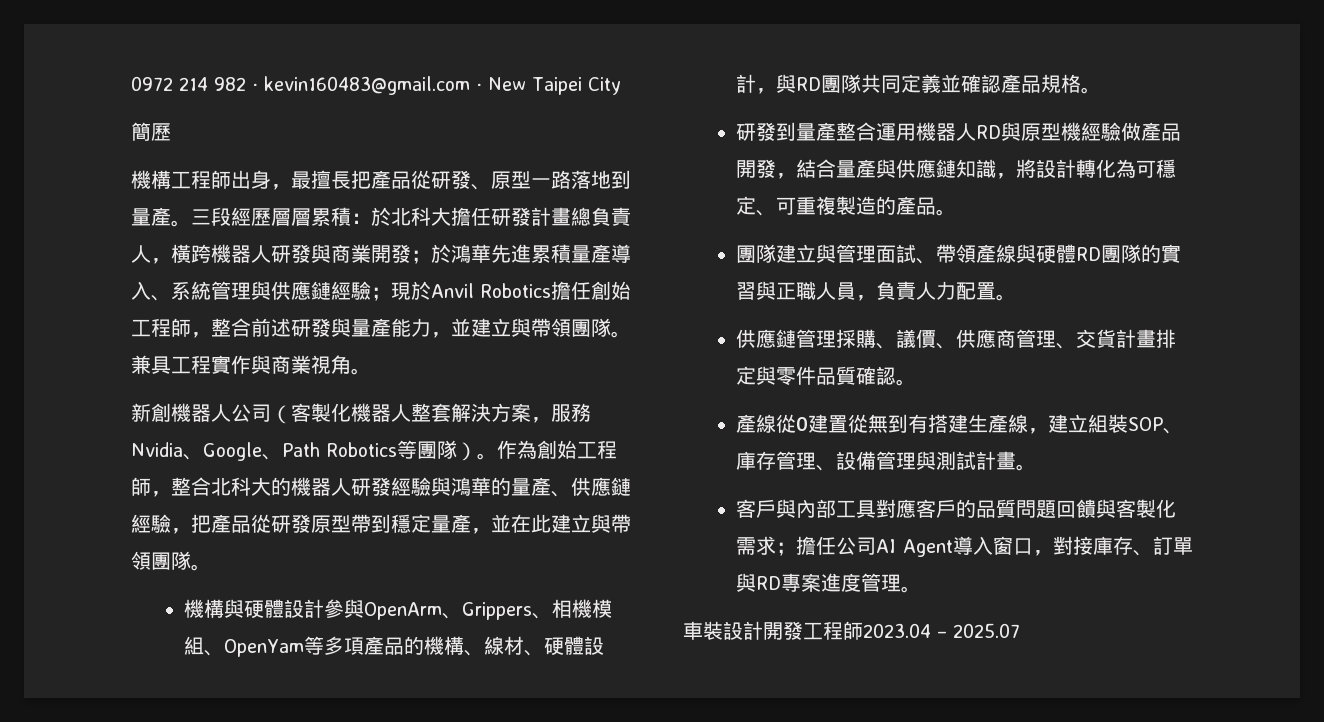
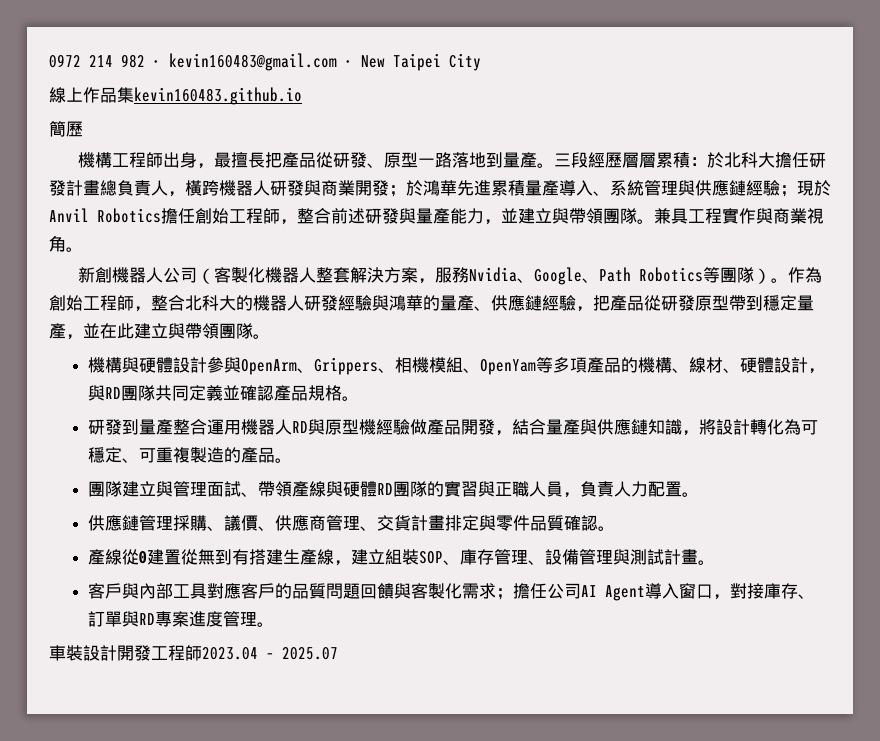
(621, 86) none -> [49,87,302,105] // 線上作品集kevin160483.github.io

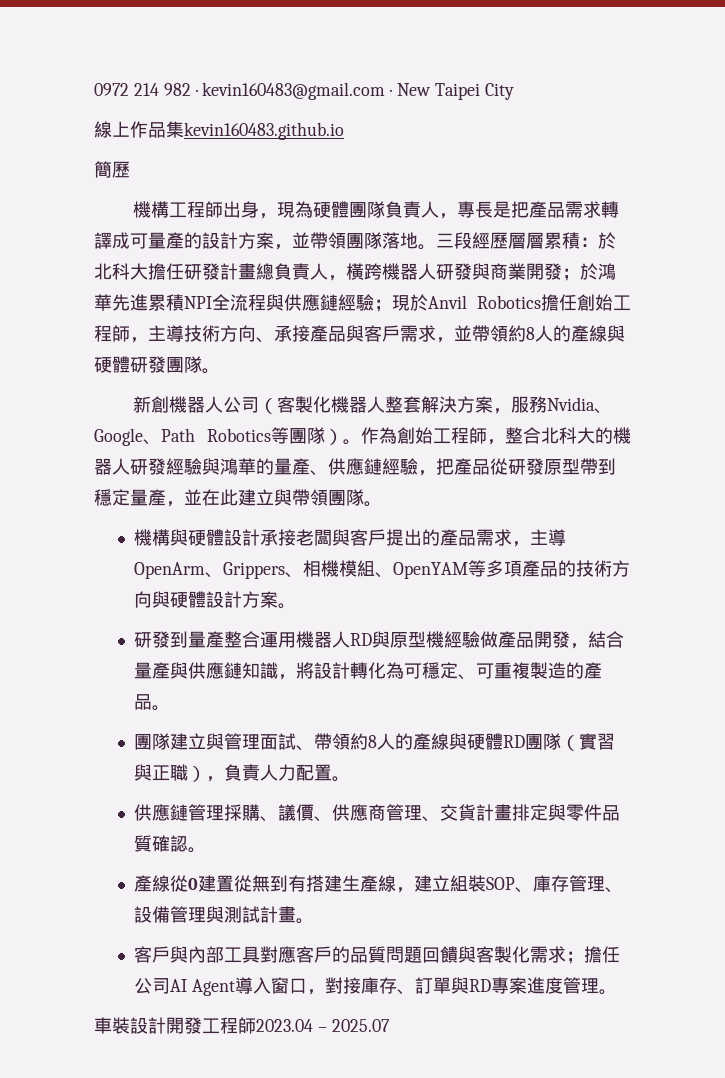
[213,152,537,168] 最擅長把產品從研發、原型一路落地到量產 -> [276,201,619,219] [94,232,418,250] 現為硬體團隊負責人，專長是把產品需求轉譯成可量產的設計方案，並帶領團隊落地
[525,180,678,196] 量產導入、系統管理 -> [184,294,266,311] NPI全流程
[297,208,824,225] [49,235,66,252] 整合前述研發與量產能力，並建立與帶領團隊。兼具工程實作與商業視角 -> [148,325,625,343] [94,356,202,373] 主導技術方向、承接產品與客戶需求，並帶領約8人的產線與硬體研發團隊
[206,356,241,373] 參與 -> [260,529,567,547] 承接老闆與客戶提出的產品需求，主導
[479,359,536,375] OpenYam -> [393,562,469,579] OpenYAM
[637,357,825,374] [87,385,342,401] 機構、線材、硬體設計，與RD團隊共同定義並確認產品規格 -> [576,560,631,577] [134,591,279,608] 技術方向與硬體設計方案
(292, 489) none -> [350,733,414,750] 約8人的
[426,481,444,497] 的 -> [561,735,580,751] （
[528,481,563,497] 人員 -> [188,766,207,782] ）

